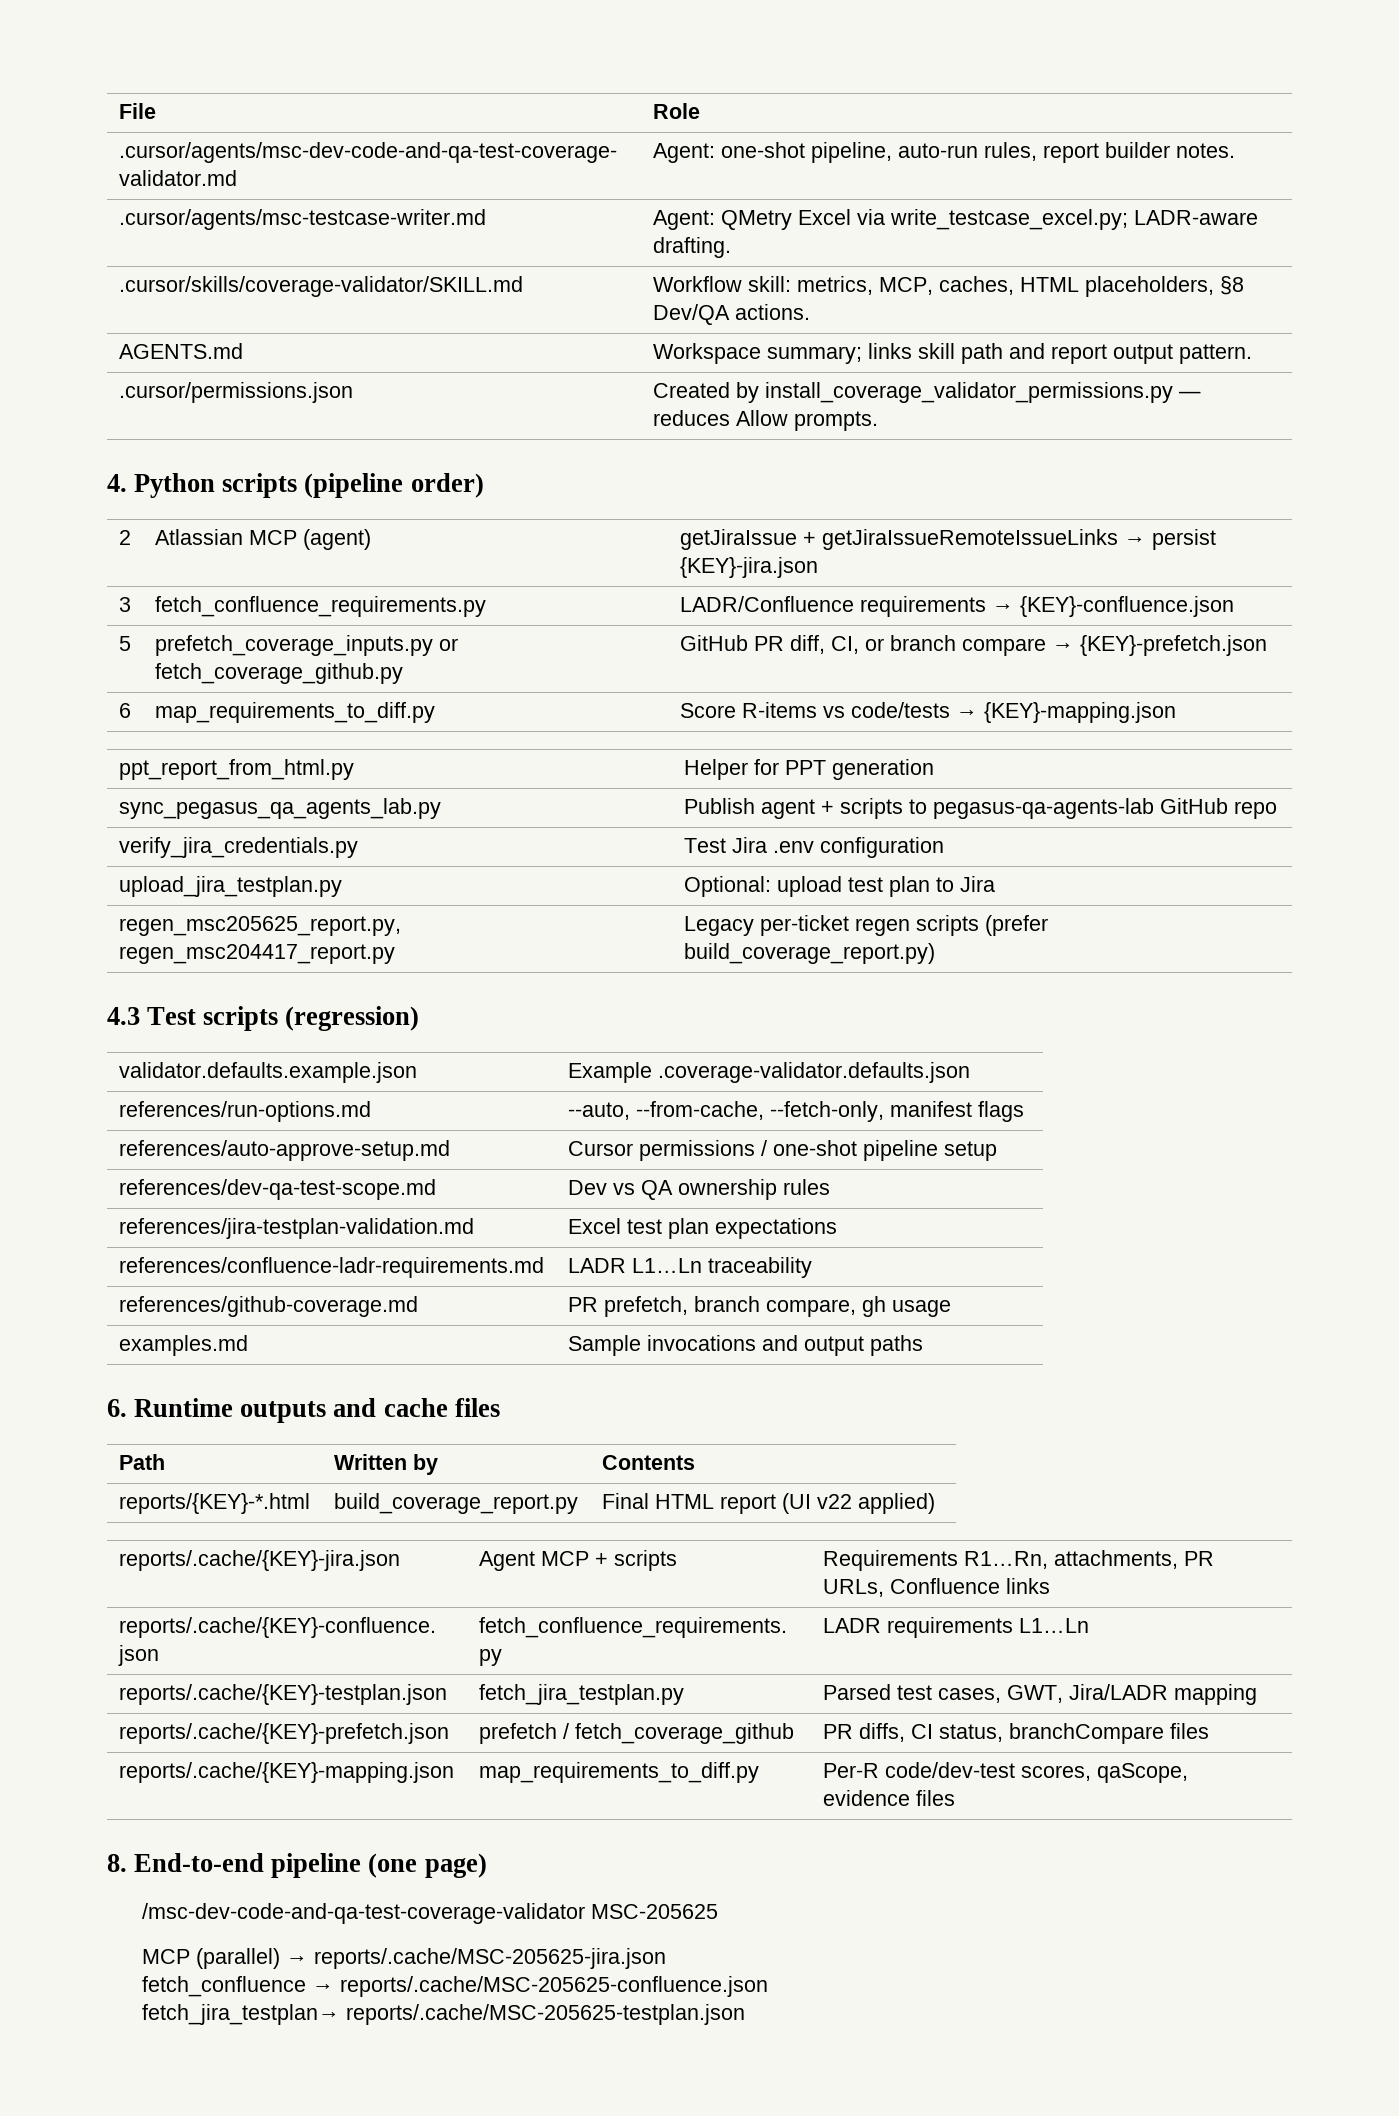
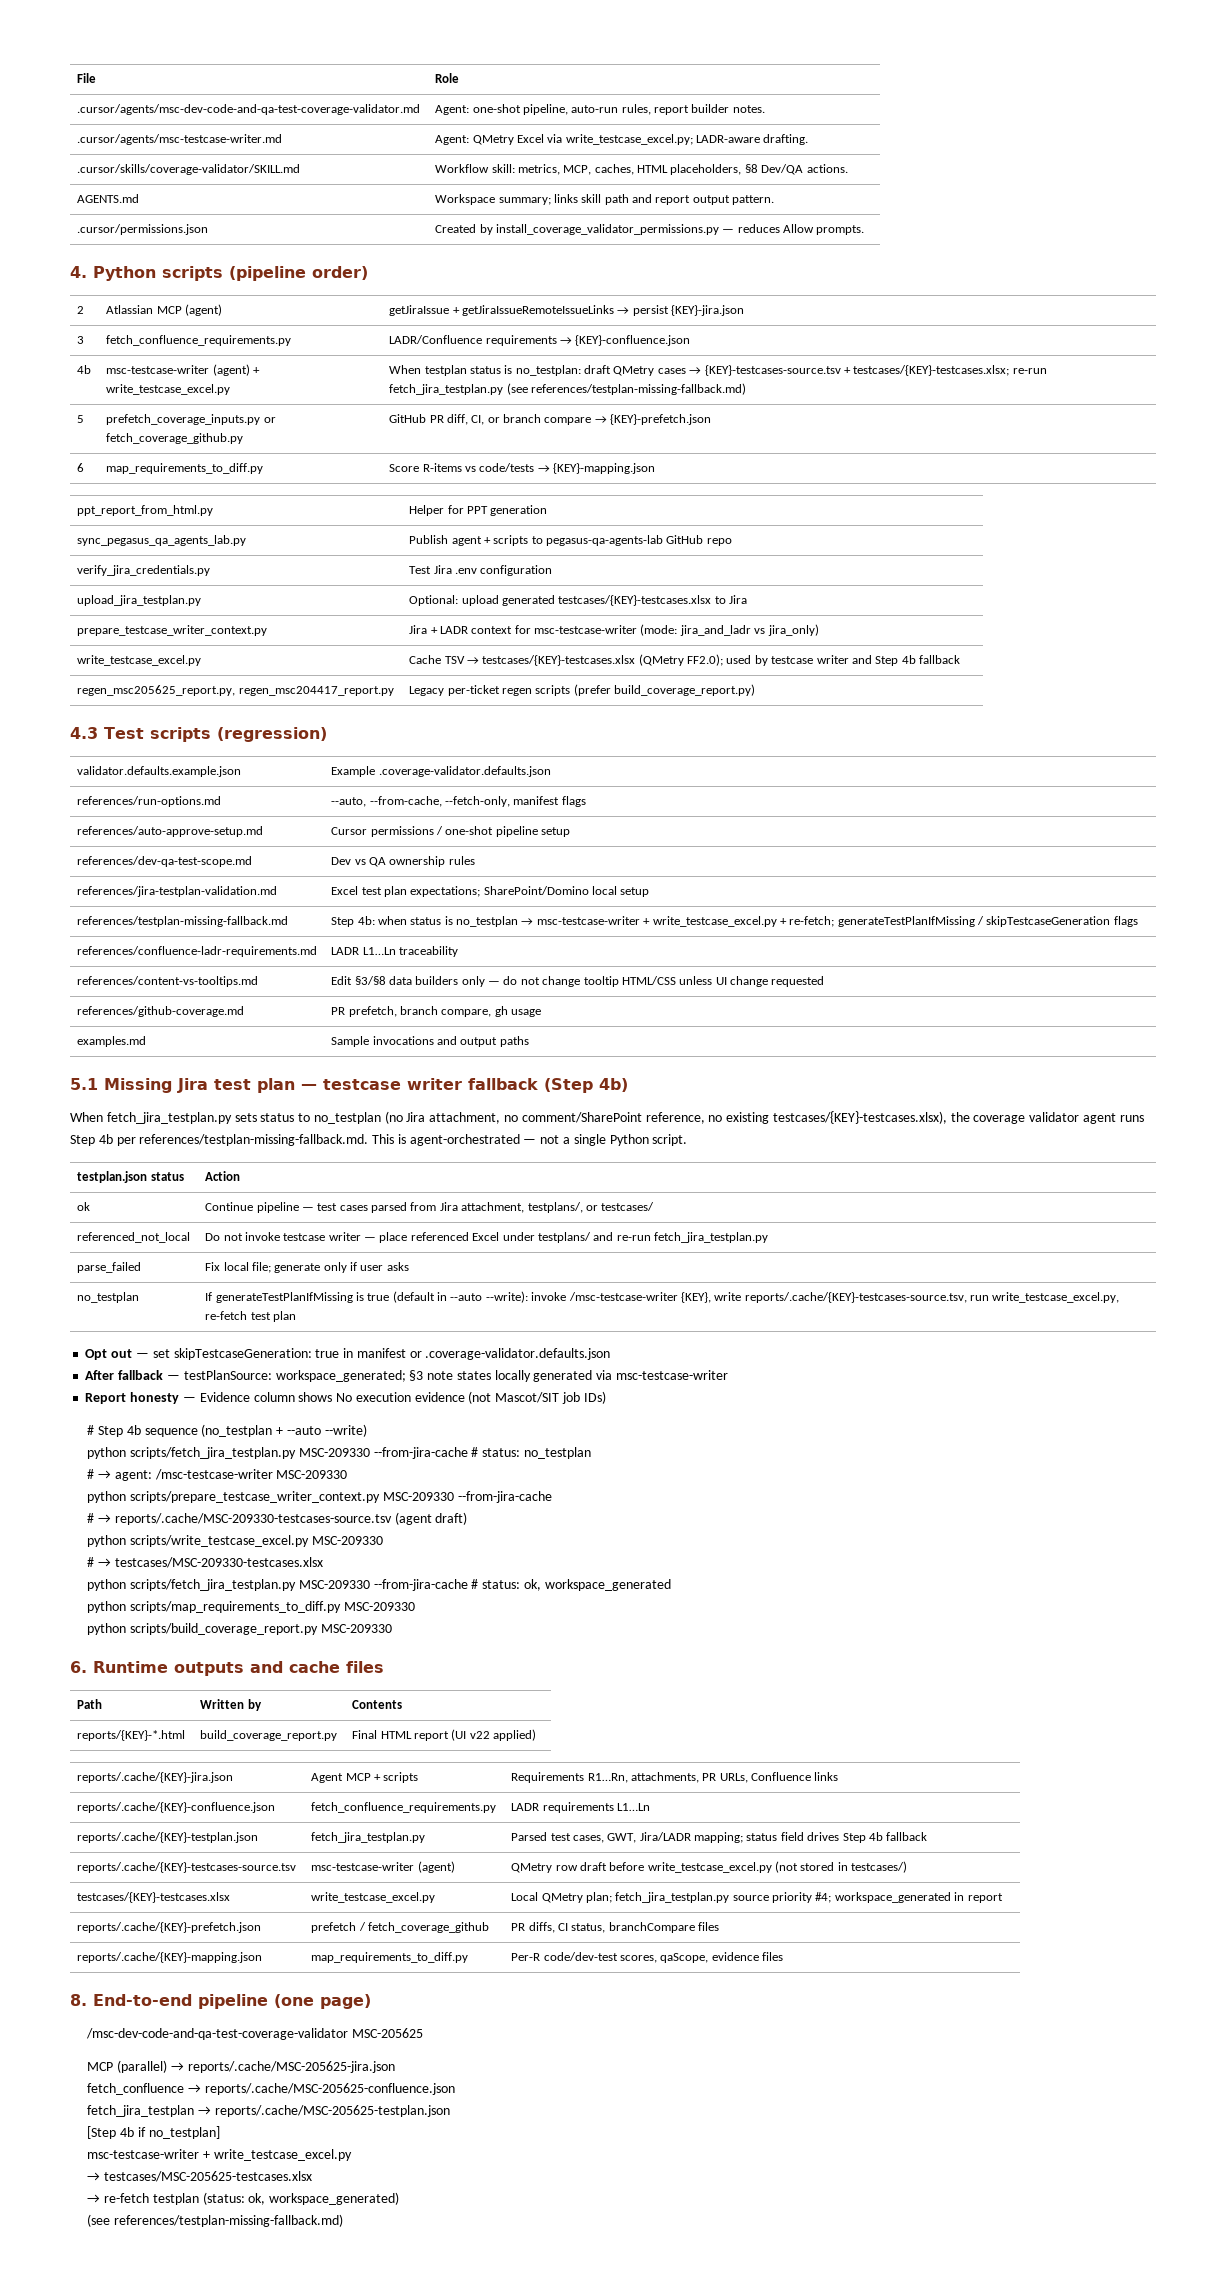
(1234, 606) none -> [77,365,92,374] [106,364,260,376] [106,384,231,395] [389,365,1047,376] [389,383,746,395] // 4b | msc-testcase-writer (agent) + write_testcase_excel.py | When testplan status is no_testplan: draft QMetry cases → {KEY}-testcases-source.tsv + testcases/{KEY}-testcases.xlsx; re-run fetch_jira_testplan.py (see references/testplan-missing-fallback.md)
[847,876,930,897] test plan -> [501,595,712,606] generated testcases/{KEY}-testcases.xlsx
(995, 884) none -> [77,625,268,636] [409,624,819,636] [77,655,202,666] [409,654,961,666] // prepare_testcase_writer_context.py | Jira + LADR context for msc-testcase-writer (mode: jira_and_ladr vs jira_only) // write_testcase_excel.py | Cache TSV → testcases/{KEY}-testcases.xlsx (QMetry FF2.0); used by testcase writer and Step 4b fallback
[714,1218,837,1239] [118,1257,544,1278] [567,1257,812,1278] expectations // references/confluence-ladr-requirements.md | LADR L1…Ln traceability -> [410,886,650,897] [77,916,289,927] [331,916,1138,927] [77,946,318,957] [331,946,458,957] [77,976,259,987] [331,976,825,987] expectations; SharePoint/Domino local setup // references/testplan-missing-fallback.md | Step 4b: when status is no_testplan → msc-testcase-writer + write_testcase_excel.py + re-fetch; generateTestPlanIfMissing / skipTestcaseGeneration flags // references/confluence-ladr-requirements.md | LADR L1…Ln traceability // references/content-vs-tooltips.md | Edit §3/§8 data builders only — do not change tooltip HTML/CSS unless UI change requested
(923, 1345) none -> [70,1078,628,1093] [70,1111,1144,1124] [70,1134,688,1146] [77,1171,184,1183] [205,1171,241,1181] [77,1202,91,1211] [205,1202,655,1213] [77,1232,191,1243] [205,1232,769,1243] [77,1262,142,1273] [205,1262,409,1273] [77,1292,140,1303] [205,1291,1120,1303] [205,1311,296,1322] [85,1348,611,1360] [85,1370,728,1382] [85,1391,606,1404] [87,1424,367,1437] [87,1447,591,1459] [87,1469,348,1481] [87,1491,552,1503] [87,1512,468,1525] [87,1535,383,1547] [87,1557,323,1568] [87,1579,671,1591] [87,1601,415,1613] [87,1623,392,1635] // 5.1 Missing Jira test plan — testcase writer fallback (Step 4b) // When fetch_jira_testplan.py sets status to no_testplan (no Jira attachment, no comment/SharePoint reference, no existing testcases/{KEY}-testcases.xlsx), the coverage validator agent runs Step 4b per references/testplan-missing-fallback.md. This is agent-orchestrated — not a single Python script. // testplan.json status | Action // ok | Continue pipeline — test cases parsed from Jira attachment, testplans/, or testcases/ // referenced_not_local | Do not invoke testcase writer — place referenced Excel under testplans/ and re-run fetch_jira_testplan.py // parse_failed | Fix local file; generate only if user asks // no_testplan | If generateTestPlanIfMissing is true (default in --auto --write): invoke /msc-testcase-writer {KEY}, write reports/.cache/{KEY}-testcases-source.tsv, run write_testcase_excel.py, re-fetch test plan // Opt out — set skipTestcaseGeneration: true in manifest or .coverage-validator.defaults.json // After fallback — testPlanSource: workspace_generated; §3 note states locally generated via msc-testcase-writer // Report honesty — Evidence column shows No execution evidence (not Mascot/SIT job IDs) // # Step 4b sequence (no_testplan + --auto --write) // python scripts/fetch_jira_testplan.py MSC-209330 --from-jira-cache # status: no_testplan // # → agent: /msc-testcase-writer MSC-209330 // python scripts/prepare_testcase_writer_context.py MSC-209330 --from-jira-cache // # → reports/.cache/MSC-209330-testcases-source.tsv (agent draft) // python scripts/write_testcase_excel.py MSC-209330 // # → testcases/MSC-209330-testcases.xlsx // python scripts/fetch_jira_testplan.py MSC-209330 --from-jira-cache # status: ok, workspace_generated // python scripts/map_requirements_to_diff.py MSC-209330 // python scripts/build_coverage_report.py MSC-209330
[1173,1684,1257,1705] mapping -> [694,1832,928,1843] [77,1862,297,1873] [311,1861,455,1873] [511,1861,908,1873] [77,1892,231,1903] [311,1892,436,1903] [511,1892,1003,1903] mapping; status field drives Step 4b fallback // reports/.cache/{KEY}-testcases-source.tsv | msc-testcase-writer (agent) | QMetry row draft before write_testcase_excel.py (not stored in testcases/) // testcases/{KEY}-testcases.xlsx | write_testcase_excel.py | Local QMetry plan; fetch_jira_testplan.py source priority #4; workspace_generated in report
[142,2004,341,2025] fetch_jira_testplan→ -> [87,2105,211,2117] fetch_jira_testplan →
(746, 2014) none -> [87,2126,220,2139] [87,2149,352,2161] [87,2171,312,2182] [87,2192,400,2205] [87,2214,343,2227] // [Step 4b if no_testplan] // msc-testcase-writer + write_testcase_excel.py // → testcases/MSC-205625-testcases.xlsx // → re-fetch testplan (status: ok, workspace_generated) // (see references/testplan-missing-fallback.md)

